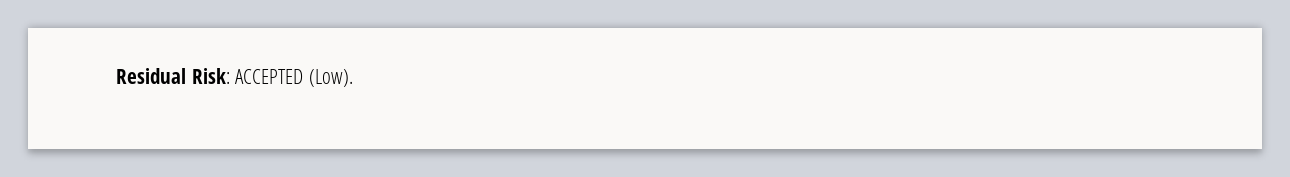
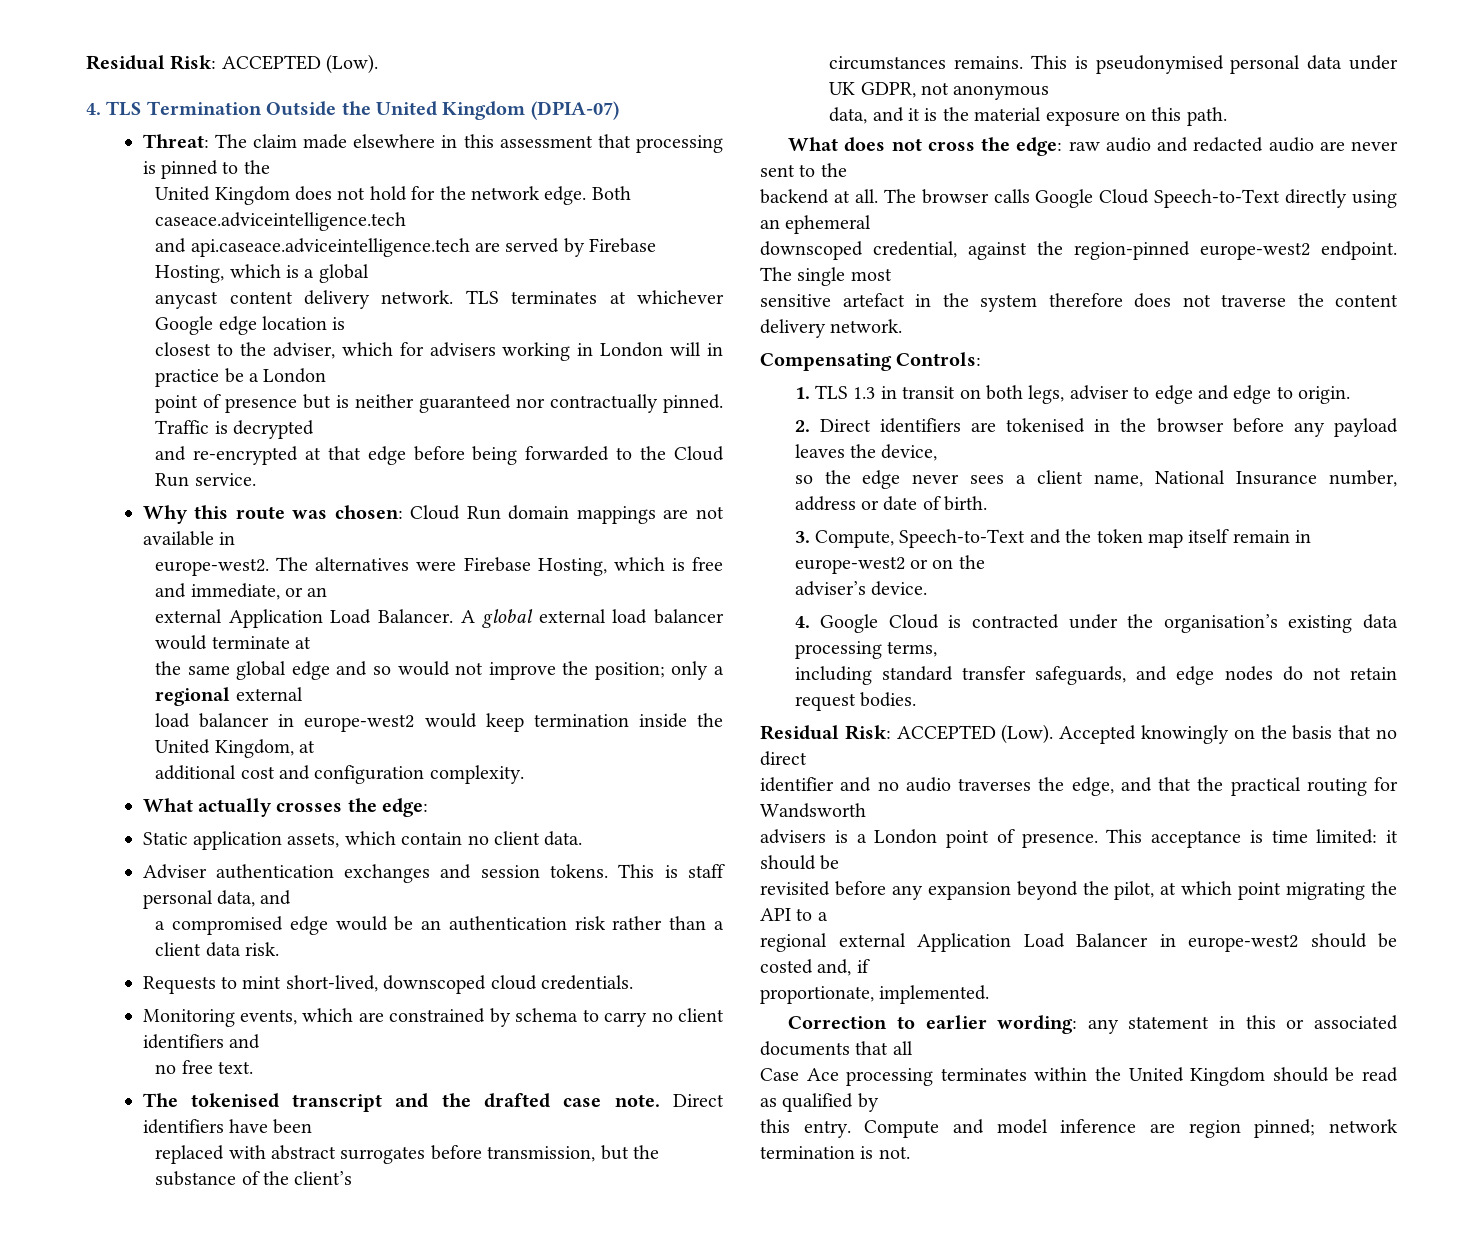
[116,68,354,87] Residual Risk: ACCEPTED (Low). -> [86,54,379,74] [86,101,619,120] [142,134,723,153] [142,160,270,179] [155,186,631,205] [155,212,407,231] [155,238,657,257] [155,264,369,283] [155,290,724,309] [155,316,346,335] [155,342,724,361] [155,368,327,387] [155,394,723,413] [155,420,314,439] [155,446,724,465] [155,473,256,487] [142,505,724,524] [142,531,235,546] [155,557,724,576] [155,583,328,600] [155,609,724,628] [155,635,311,650] [155,661,724,680] [155,687,303,706] [155,713,723,732] [155,739,315,758] [155,765,524,784] [142,798,429,817] [142,831,583,850] [142,864,725,883] [142,890,292,909] [155,916,725,935] [155,942,279,957] [142,975,633,994] [142,1008,725,1027] [142,1034,260,1049] [155,1060,253,1074] [142,1093,724,1112] [142,1119,313,1134] [155,1145,659,1164] [155,1171,353,1186] [829,55,1398,74] [829,82,1050,100] [829,107,1227,126] [788,137,1398,156] [760,163,847,177] [760,189,1397,208] [760,215,872,234] [760,241,1397,260] [760,267,892,286] [760,293,1398,312] [760,319,903,338] [760,352,982,371] [794,385,1351,404] [794,418,1398,437] [794,444,938,461] [794,470,1397,489] [794,496,988,511] [794,529,1312,548] [794,555,985,574] [794,581,927,596] [794,614,1398,633] [794,641,937,659] [794,666,1397,685] [794,692,916,711] [760,724,1397,744] [760,751,807,766] [760,777,1398,796] [760,803,866,818] [760,829,1398,848] [760,855,840,870] [760,881,1397,900] [760,908,828,921] [760,933,1397,952] [760,959,870,976] [760,985,990,1004] [788,1015,1398,1034] [760,1041,913,1056] [760,1067,1398,1086] [760,1093,879,1112] [760,1119,1398,1138] [760,1146,910,1159] Residual Risk: ACCEPTED (Low). // 4. TLS Termination Outside the United Kingdom (DPIA-07) // Threat: The claim made elsewhere in this assessment that processing is pinned to the // United Kingdom does not hold for the network edge. Both caseace.adviceintelligence.tech // and api.caseace.adviceintelligence.tech are served by Firebase Hosting, which is a global // anycast content delivery network. TLS terminates at whichever Google edge location is // closest to the adviser, which for advisers working in London will in practice be a London // point of presence but is neither guaranteed nor contractually pinned. Traffic is decrypted // and re-encrypted at that edge before being forwarded to the Cloud Run service. // Why this route was chosen: Cloud Run domain mappings are not available in // europe-west2. The alternatives were Firebase Hosting, which is free and immediate, or an // external Application Load Balancer. A global external load balancer would terminate at // the same global edge and so would not improve the position; only a regional external // load balancer in europe-west2 would keep termination inside the United Kingdom, at // additional cost and configuration complexity. // What actually crosses the edge: // Static application assets, which contain no client data. // Adviser authentication exchanges and session tokens. This is staff personal data, and // a compromised edge would be an authentication risk rather than a client data risk. // Requests to mint short-lived, downscoped cloud credentials. // Monitoring events, which are constrained by schema to carry no client identifiers and // no free text. // The tokenised transcript and the drafted case note. Direct identifiers have been // replaced with abstract surrogates before transmission, but the substance of the client’s // circumstances remains. This is pseudonymised personal data under UK GDPR, not anonymous // data, and it is the material exposure on this path. // What does not cross the edge: raw audio and redacted audio are never sent to the // backend at all. The browser calls Google Cloud Speech-to-Text directly using an ephemeral // downscoped credential, against the region-pinned europe-west2 endpoint. The single most // sensitive artefact in the system therefore does not traverse the content delivery network. // Compensating Controls: // 1. TLS 1.3 in transit on both legs, adviser to edge and edge to origin. // 2. Direct identifiers are tokenised in the browser before any payload leaves the device, // so the edge never sees a client name, National Insurance number, address or date of birth. // 3. Compute, Speech-to-Text and the token map itself remain in europe-west2 or on the // adviser’s device. // 4. Google Cloud is contracted under the organisation’s existing data processing terms, // including standard transfer safeguards, and edge nodes do not retain request bodies. // Residual Risk: ACCEPTED (Low). Accepted knowingly on the basis that no direct // identifier and no audio traverses the edge, and that the practical routing for Wandsworth // advisers is a London point of presence. This acceptance is time limited: it should be // revisited before any expansion beyond the pilot, at which point migrating the API to a // regional external Application Load Balancer in europe-west2 should be costed and, if // proportionate, implemented. // Correction to earlier wording: any statement in this or associated documents that all // Case Ace processing terminates within the United Kingdom should be read as qualified by // this entry. Compute and model inference are region pinned; network termination is not.

